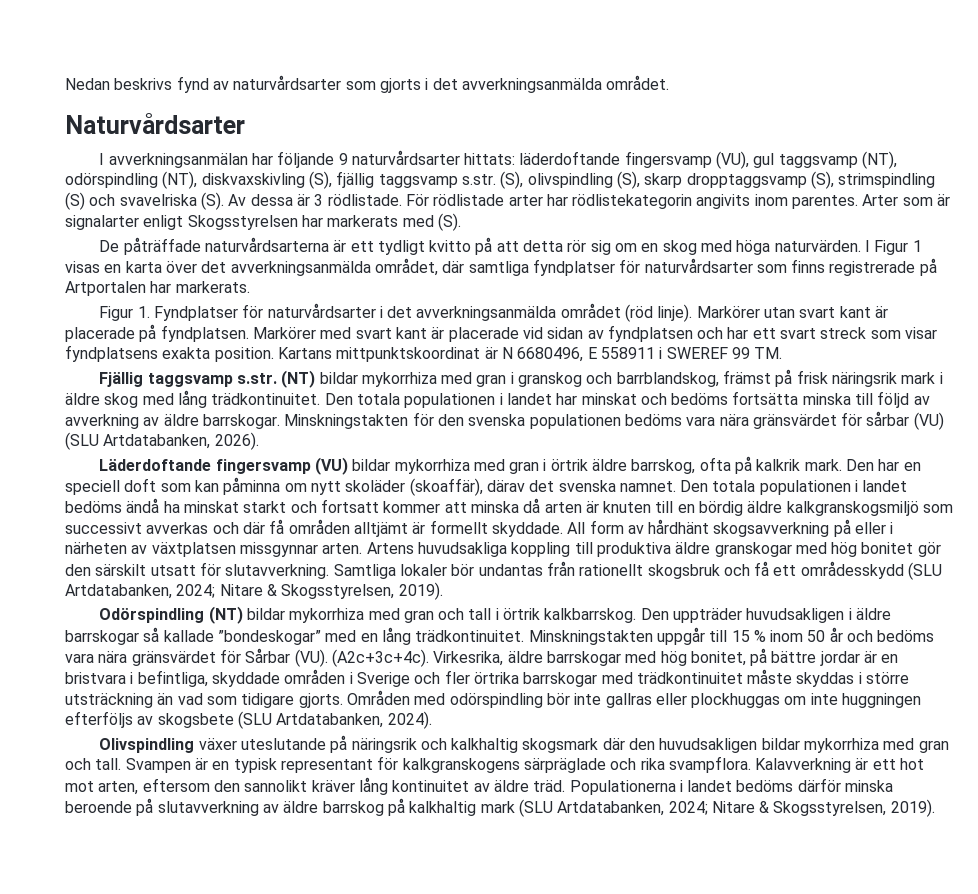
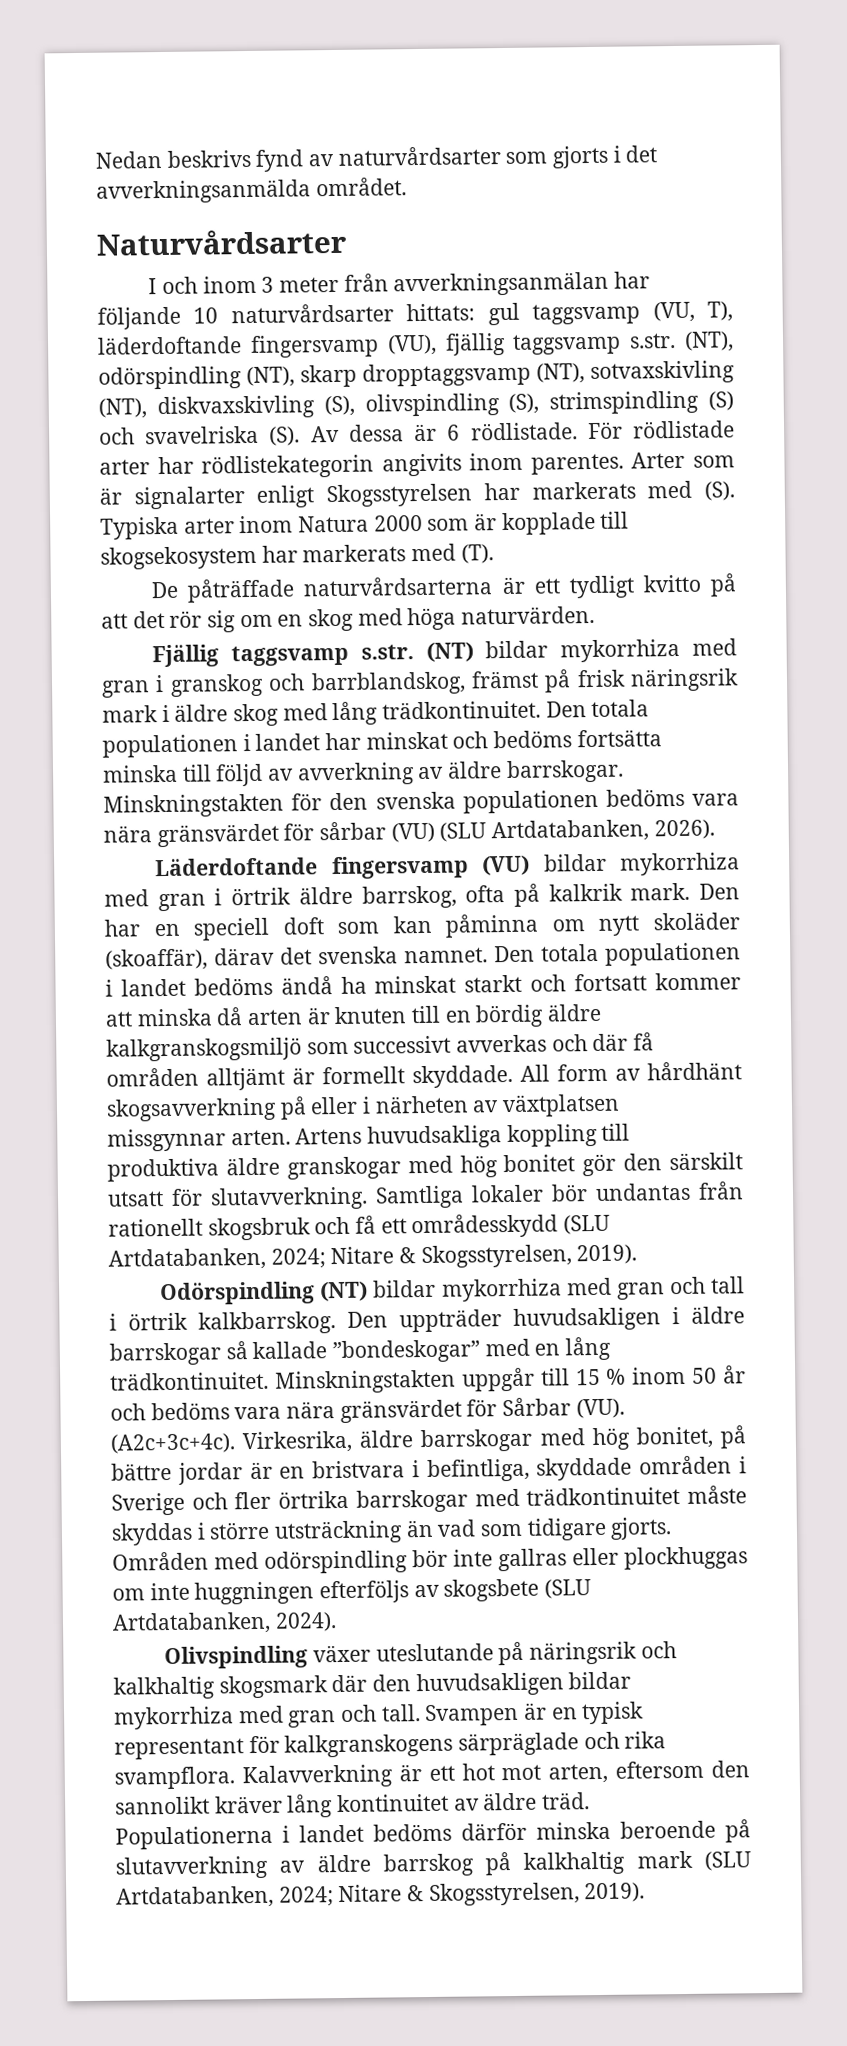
(105, 159) none -> [161,273,389,295] och inom 3 meter från
[338,153,348,165] 9 -> [193,307,219,324] 10
[519,151,898,169] [65,171,807,189] läderdoftande fingersvamp (VU), gul taggsvamp (NT), odörspindling (NT), diskvaxskivling (S), fjällig taggsvamp s.str. (S), olivspindling (S), skarp dropptaggsvamp -> [487,301,733,326] [97,331,734,358] [98,360,735,390] [98,393,500,420] gul taggsvamp (VU, T), läderdoftande fingersvamp (VU), fjällig taggsvamp s.str. (NT), odörspindling (NT), skarp dropptaggsvamp (NT), sotvaxskivling (NT), diskvaxskivling (S), olivspindling
[314,194,324,206] 3 -> [447,424,461,441] 6
(461, 222) none -> [100,511,630,540] [100,543,494,570] Typiska arter inom Natura 2000 som är kopplade till skogsekosystem har markerats med (T).
[523,240,564,252] detta -> [132,611,165,629] det
[864,240,922,255] [65,258,937,276] [65,281,250,296] [99,303,889,322] [65,324,938,342] [65,345,783,362] I Figur 1 visas en karta över det avverkningsanmälda området, där samtliga fyndplatser för naturvårdsarter som finns registrerade på Artportalen har markerats. // Figur 1. Fyndplatser för naturvårdsarter i det avverkningsanmälda området (röd linje). Markörer utan svart kant är placerade på fyndplatsen. Markörer med svart kant är placerade vid sidan av fyndplatsen och har ett svart streck som visar fyndplatsens exakta position. Kartans mittpunktskoordinat är N 6680496, E 558911 i SWEREF 99 TM. -> (596, 615) none

